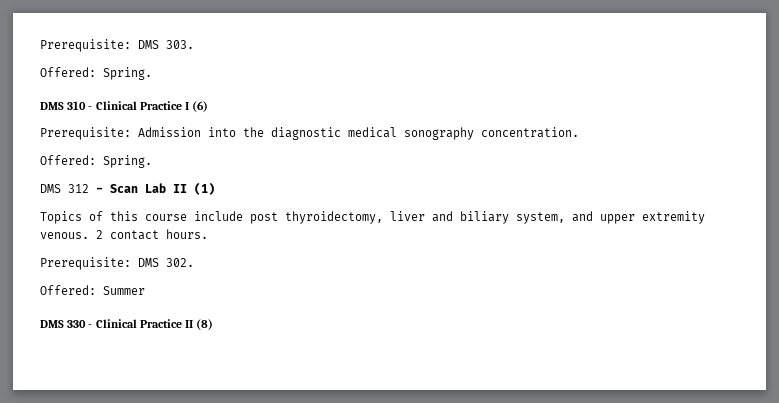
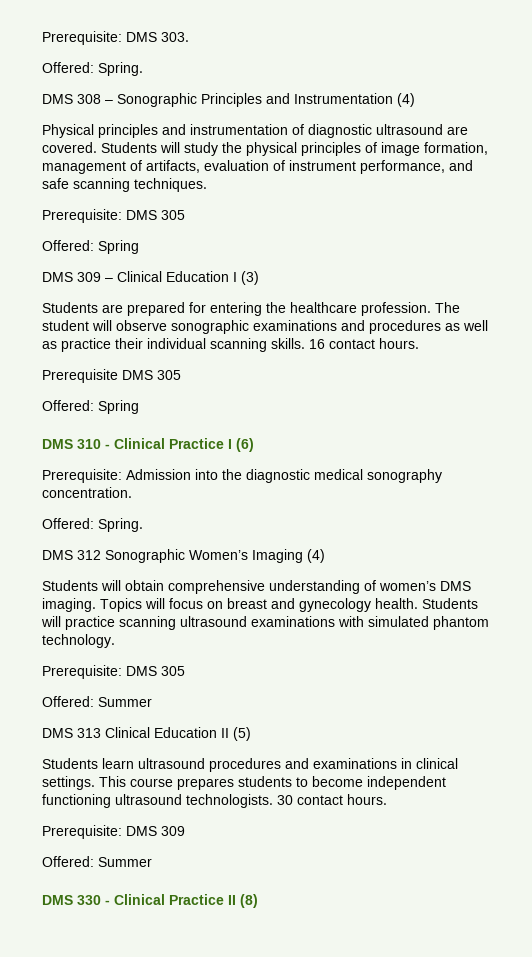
(152, 73) none -> [42,93,415,107] [42,124,468,138] [42,142,488,156] [42,160,473,174] [42,178,207,192] [42,209,185,223] [42,240,139,254] [42,271,259,285] [42,302,460,316] [42,320,488,334] [42,338,419,352] [42,369,181,383] [42,400,139,414] // DMS 308 – Sonographic Principles and Instrumentation (4) // Physical principles and instrumentation of diagnostic ultrasound are covered. Students will study the physical principles of image formation, management of artifacts, evaluation of instrument performance, and safe scanning techniques. // Prerequisite: DMS 305 // Offered: Spring // DMS 309 – Clinical Education I (3) // Students are prepared for entering the healthcare profession. The student will observe sonographic examinations and procedures as well as practice their individual scanning skills. 16 contact hours. // Prerequisite DMS 305 // Offered: Spring
[96,182,215,195] [40,211,705,224] [40,230,103,239] - Scan Lab II (1) // Topics of this course include post thyroidectomy, liver and biliary system, and upper extremity venous. 2 -> [105,549,325,563] [42,580,471,594] [42,598,478,612] [41,616,489,630] [42,634,115,648] [42,665,185,679] [42,696,152,707] [42,727,251,741] [42,758,458,772] [42,776,446,790] [42,794,293,808] Sonographic Women’s Imaging (4) // Students will obtain comprehensive understanding of women’s DMS imaging. Topics will focus on breast and gynecology health. Students will practice scanning ultrasound examinations with simulated phantom technology. // Prerequisite: DMS 305 // Offered: Summer // DMS 313 Clinical Education II (5) // Students learn ultrasound procedures and examinations in clinical settings. This course prepares students to become independent functioning ultrasound technologists. 30
[166,258,194,267] 302. -> [161,826,185,836] 309

